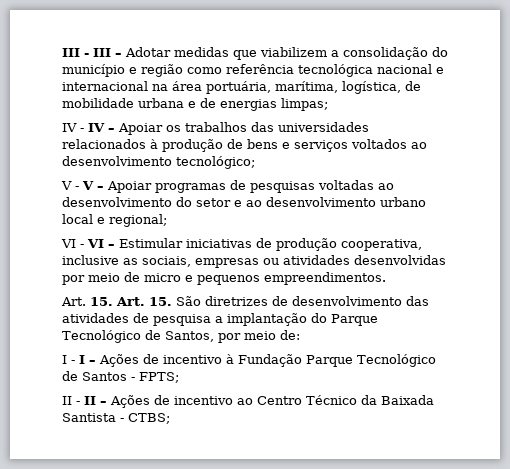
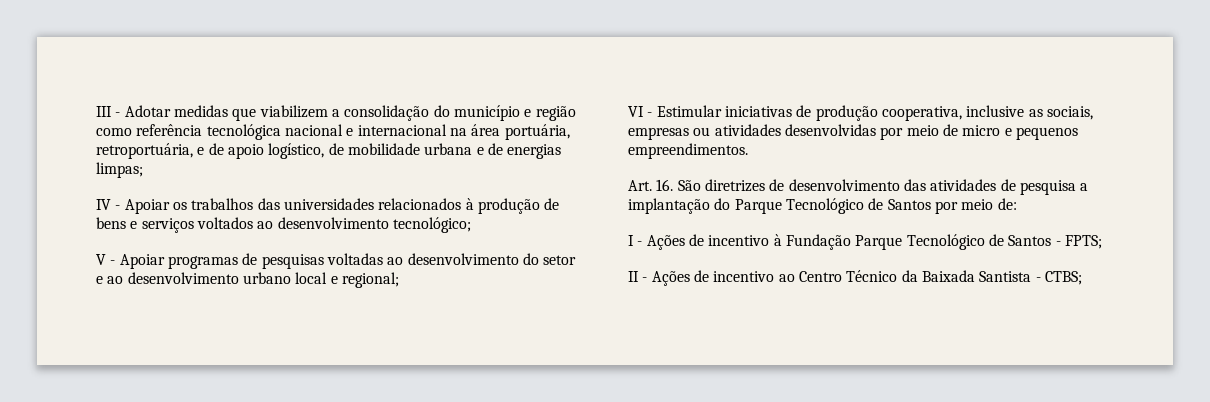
[62,48,122,57] III - III – -> [96,106,121,117] III -
[275,81,401,94] marítima, logística, -> [96,143,325,159] retroportuária, e de apoio logístico,
[88,123,115,132] IV – -> (121, 207) none
[82,181,104,190] V – -> (116, 262) none
[87,239,115,248] VI – -> (653, 114) none
[90,297,172,306] 15. Art. 15. -> [656,179,674,191] 16.
[165,331,214,342] Santos, -> [887,199,931,210] Santos
[79,355,96,364] I – -> (643, 243) none
[84,396,107,405] II – -> (648, 279) none

